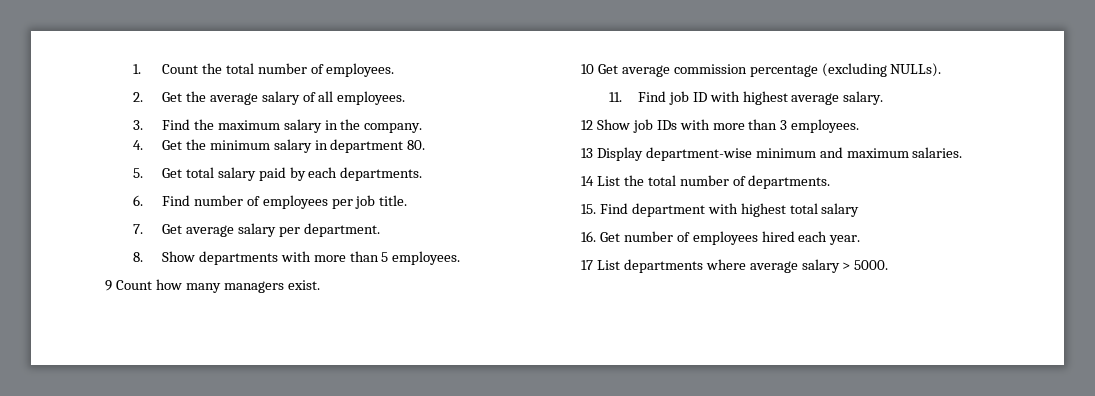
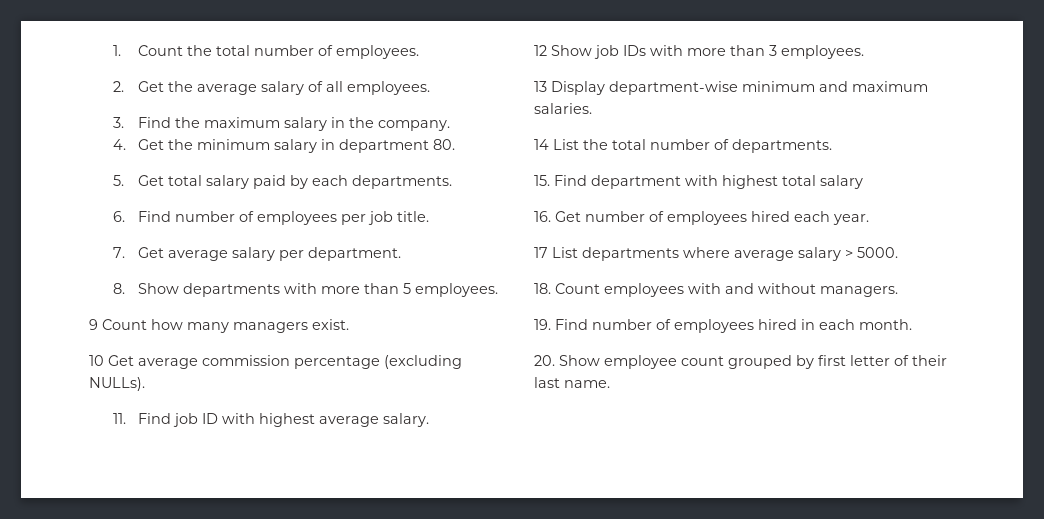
(889, 265) none -> [534,283,898,297] [534,319,912,333] [534,355,947,369] [534,377,610,388] // 18. Count employees with and without managers. // 19. Find number of employees hired in each month. // 20. Show employee count grouped by first letter of their last name.

